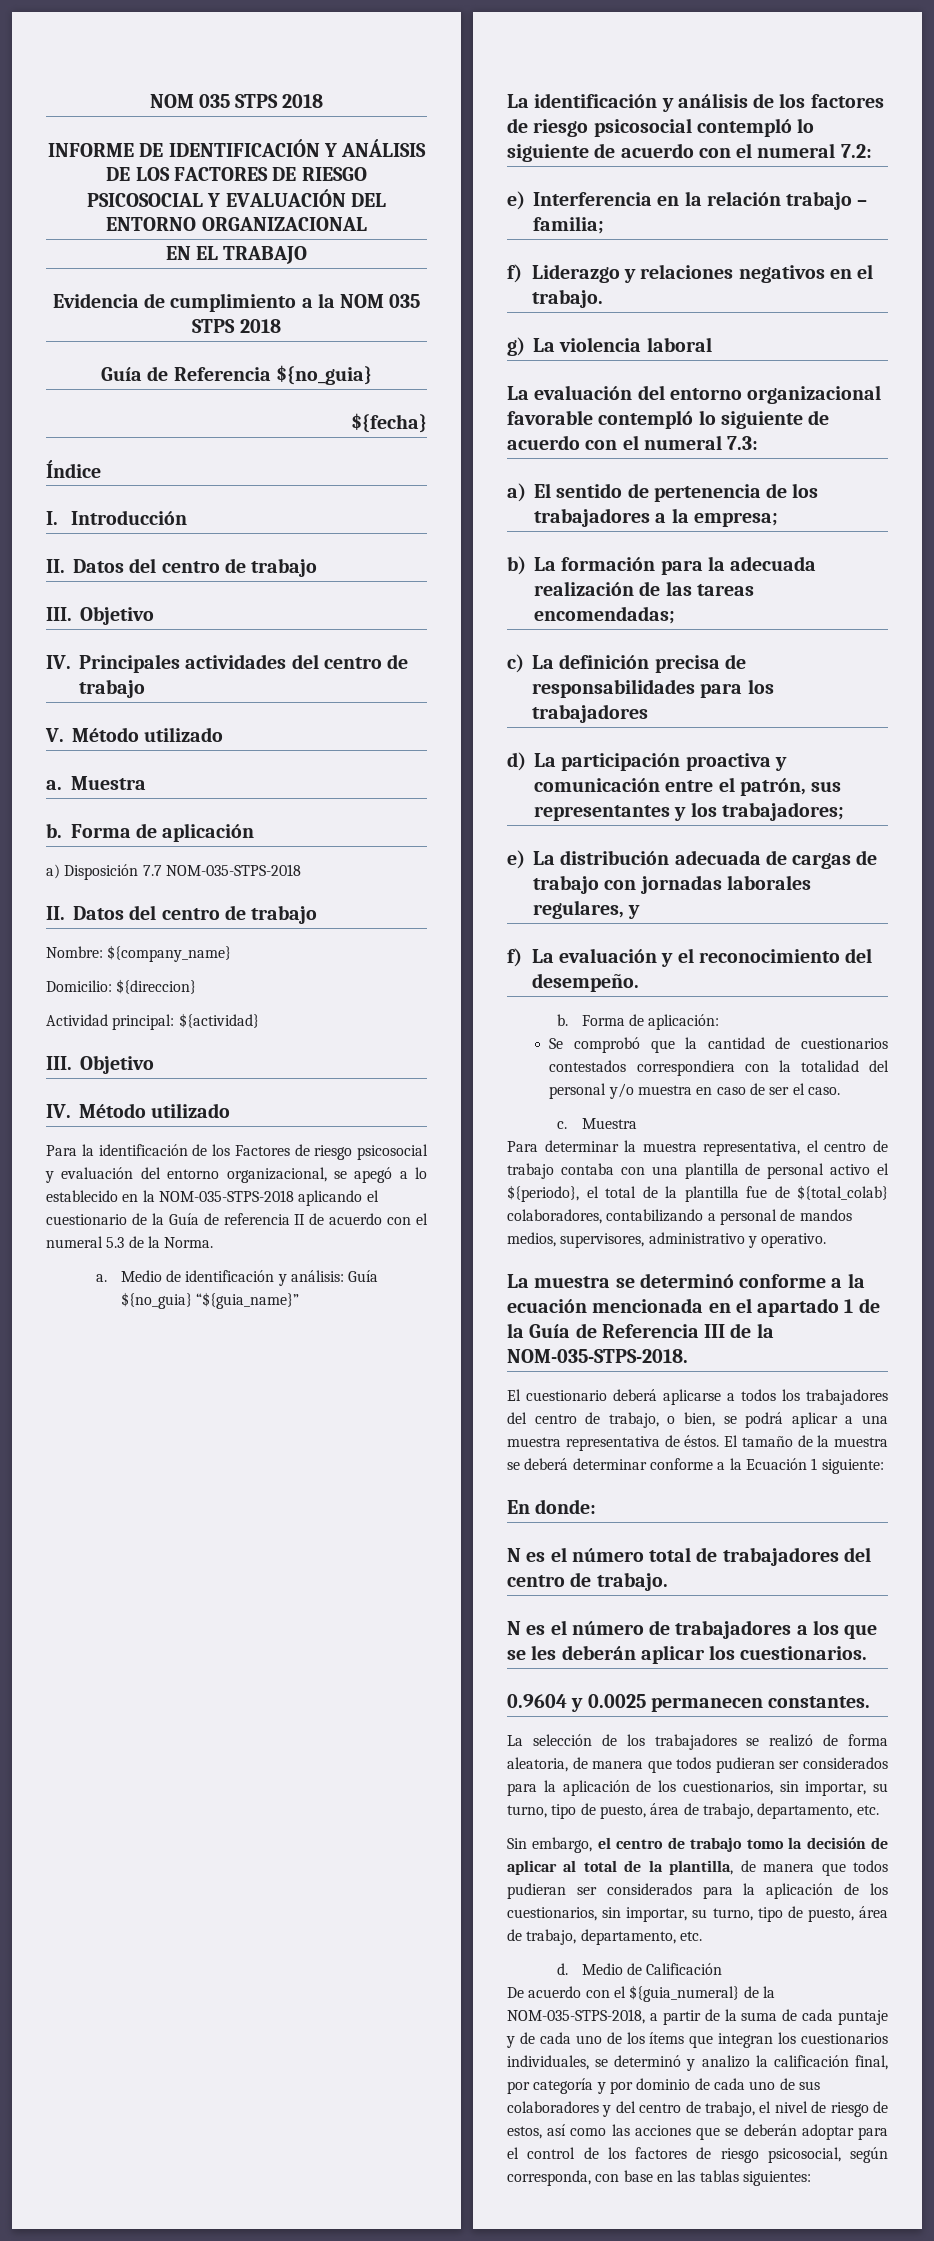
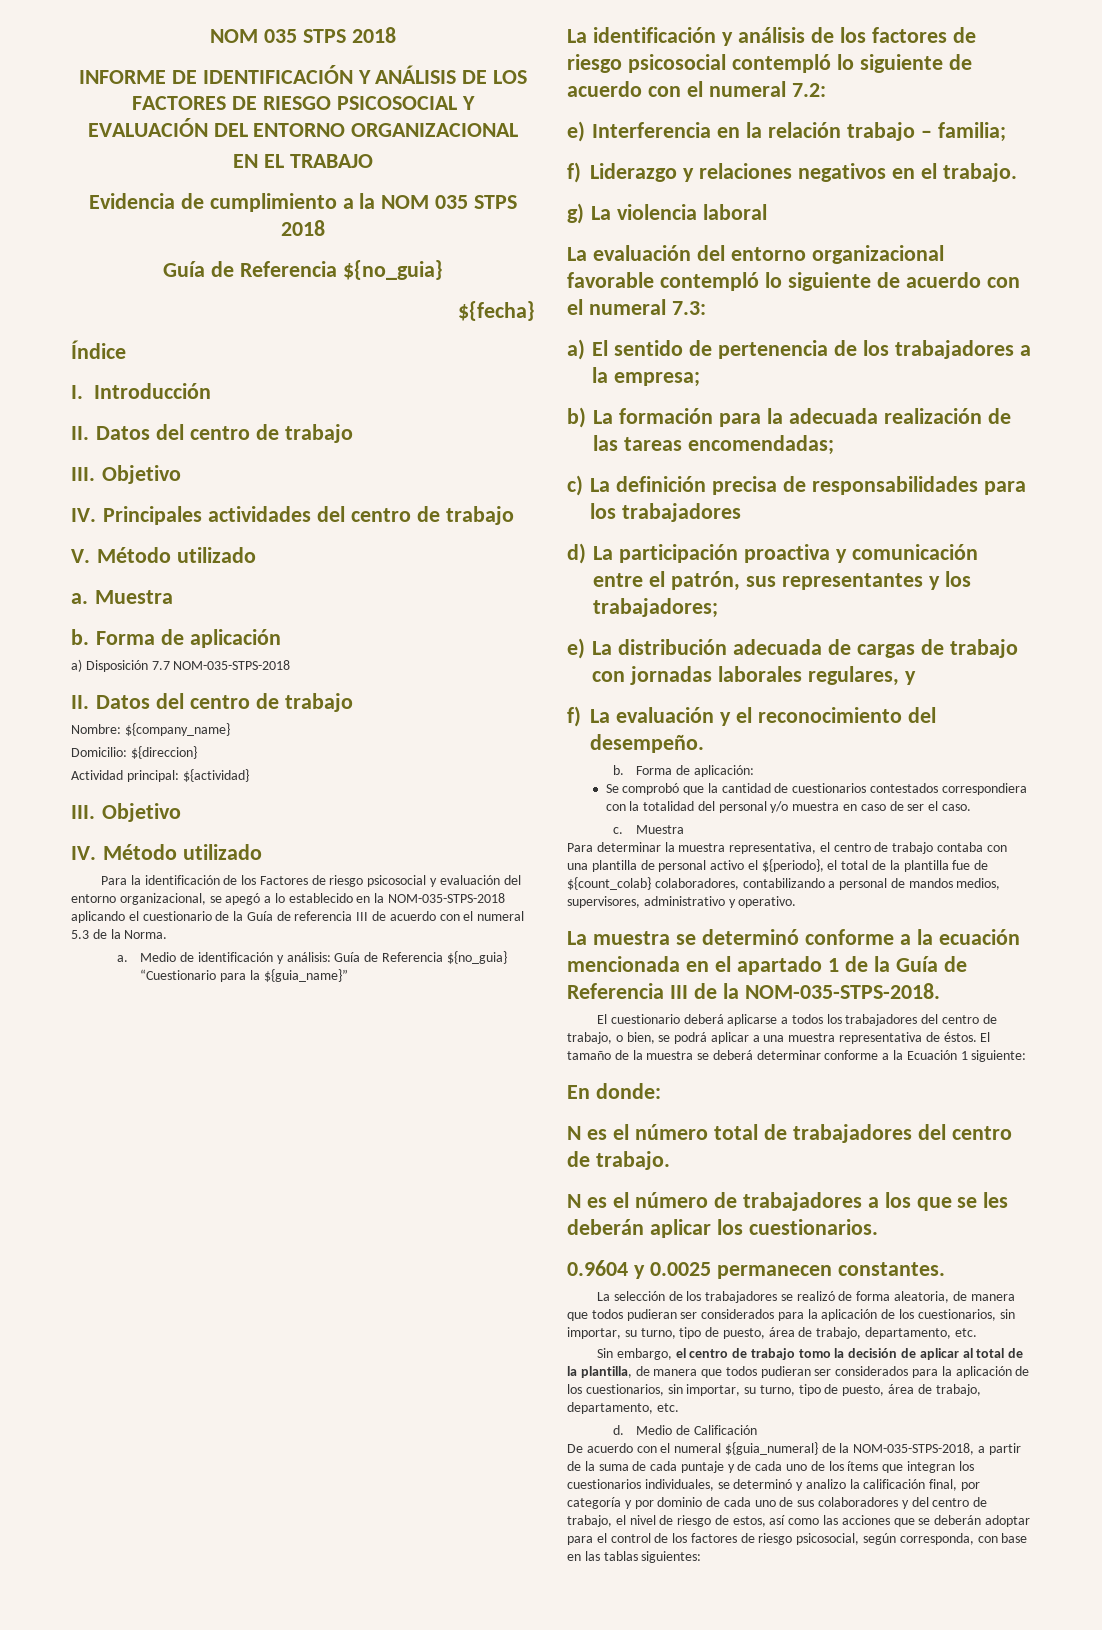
[294,1214,306,1225] II -> [356,912,369,921] III
[120,1292,299,1309] ${no_guia} “${guia_name}” -> [364,951,507,964] [140,969,348,982] de Referencia ${no_guia} “Cuestionario para la ${guia_name}”
[797,1185,888,1200] ${total_colab} -> [567,877,651,890] ${count_colab}
(626, 1992) none -> [674,1443,722,1453] numeral

